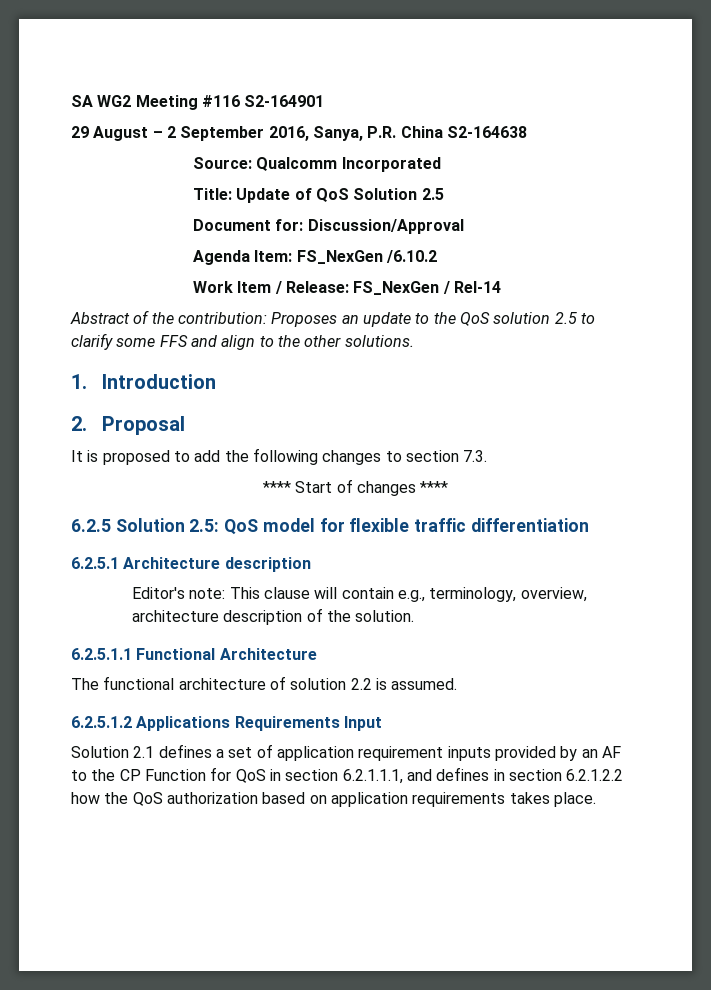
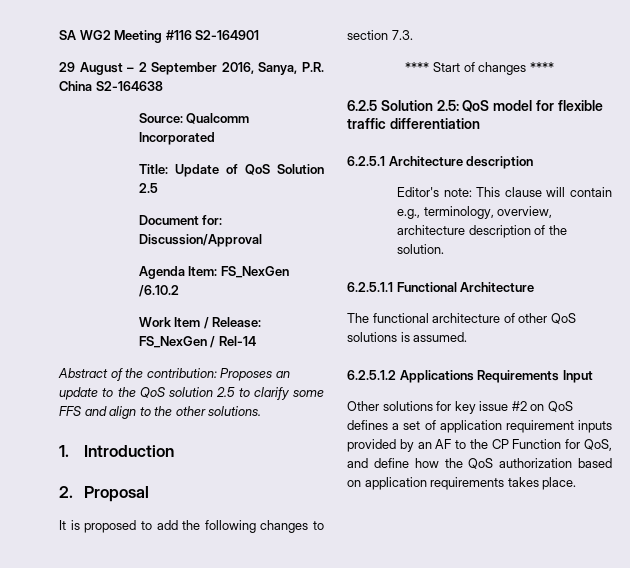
[290,678,372,690] solution 2.2 -> [518,313,576,324] [347,332,397,342] other QoS solutions
[71,746,155,758] Solution 2.1 -> [347,401,573,414] Other solutions for key issue #2 on QoS
[235,767,624,784] QoS in section 6.2.1.1.1, and defines in section 6.2.1.2.2 -> [584,439,612,451] [347,458,409,468] QoS, and define

